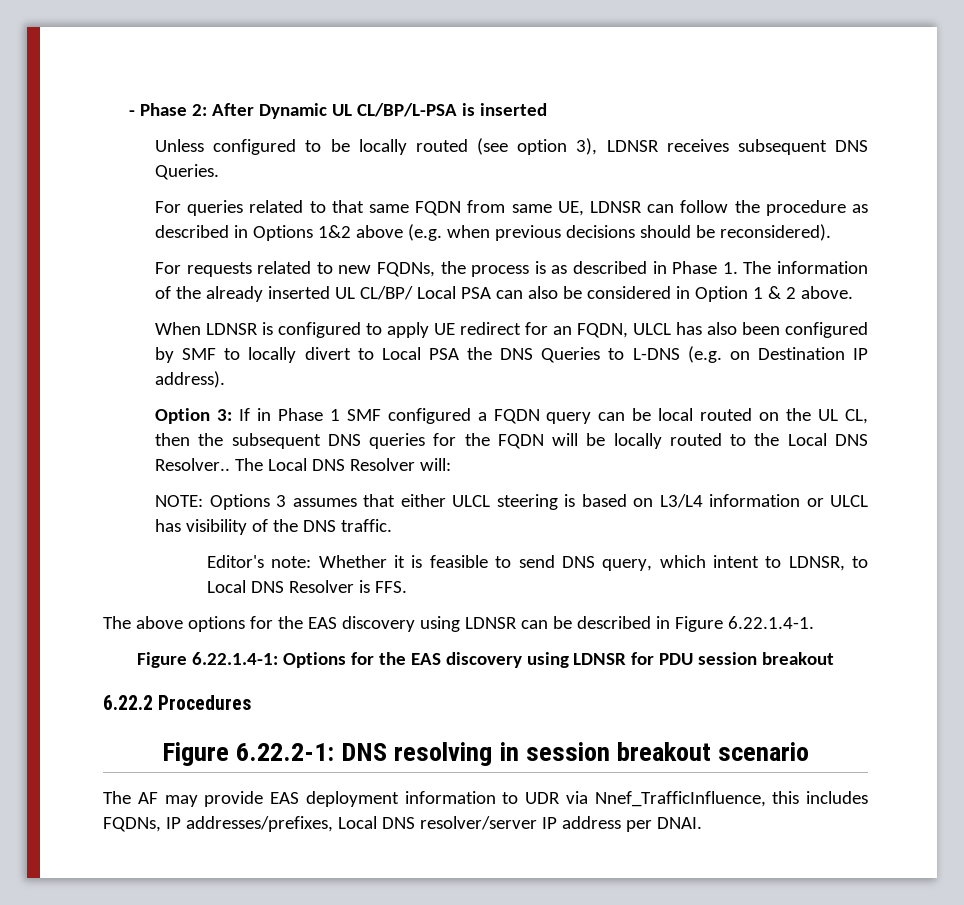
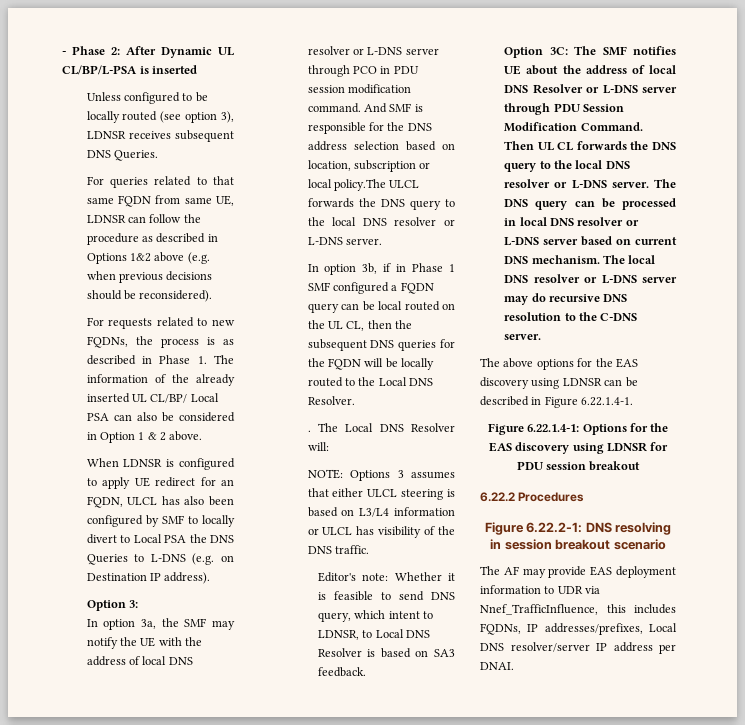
[238,408,250,421] If -> [86,618,235,630] [86,637,203,649] [86,656,193,666] [307,46,439,55] [307,65,419,77] [307,84,411,94] [307,103,423,113] [307,122,432,134] [307,141,455,151] [307,160,431,172] [307,179,420,191] [307,198,455,210] [307,217,455,226] [307,237,382,245] [307,263,392,275] // In option 3a, the SMF may notify the UE with the address of local DNS resolver or L-DNS server through PCO in PDU session modification command. And SMF is responsible for the DNS address selection based on location, subscription or local policy.The ULCL forwards the DNS query to the local DNS resolver or L-DNS server. // In option 3b, if
[155,458,231,471] Resolver.. -> [307,396,355,405] [307,430,311,432] Resolver. // .
[374,581,407,593] FFS. -> [380,648,455,658] [317,667,366,677] [504,46,676,58] [504,65,676,75] [504,84,677,94] [504,103,625,115] [504,122,643,132] [504,141,676,151] [504,160,630,172] [504,179,676,189] [504,198,676,210] [504,217,639,226] [504,236,677,246] [504,255,656,264] [504,274,677,284] [504,293,628,305] [504,312,638,321] [504,334,542,340] based on SA3 feedback. // Option 3C: The SMF notifies UE about the address of local DNS Resolver or L-DNS server through PDU Session Modification Command. Then UL CL forwards the DNS query to the local DNS resolver or L-DNS server. The DNS query can be processed in local DNS resolver or L-DNS server based on current DNS mechanism. The local DNS resolver or L-DNS server may do recursive DNS resolution to the C-DNS server.

